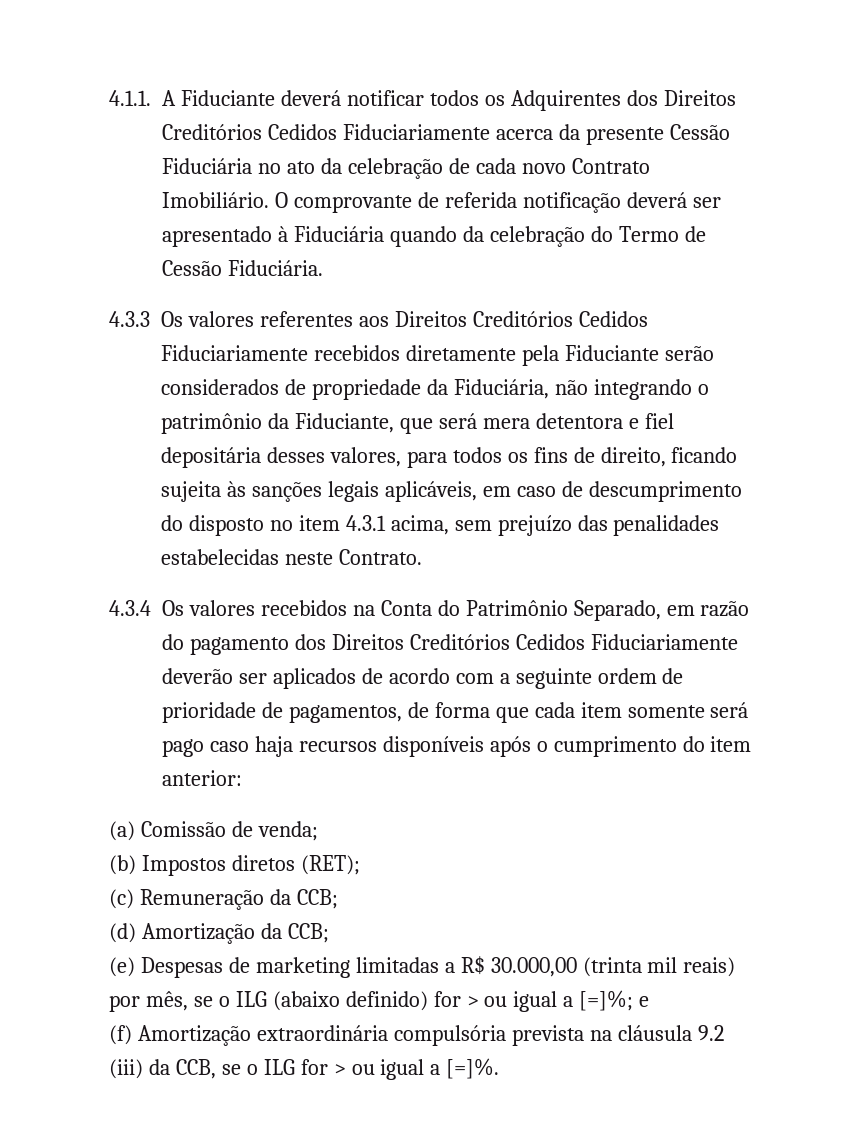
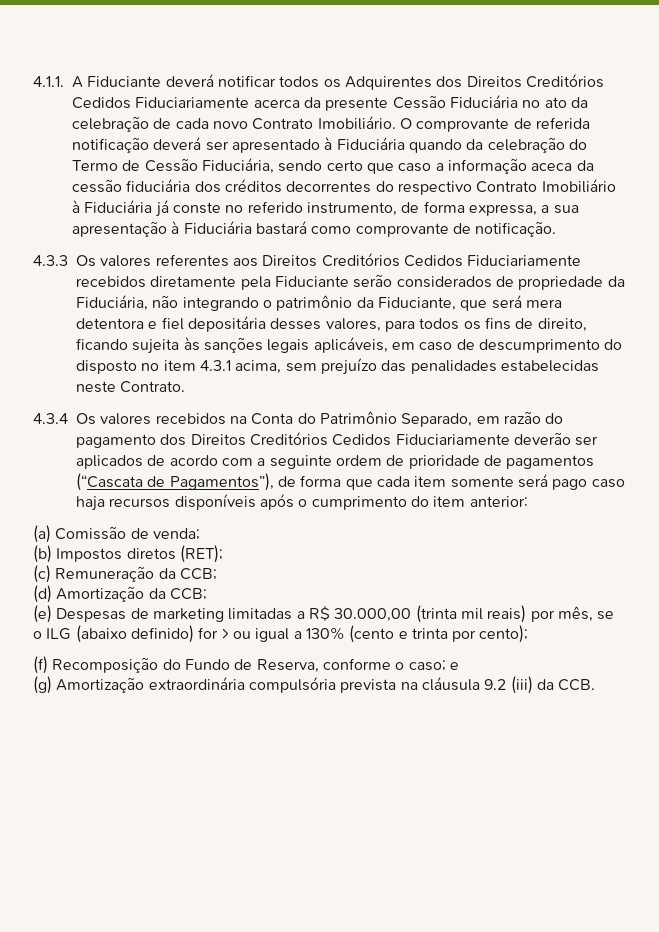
[227,260,323,276] Fiduciária. -> [201,158,594,174] [72,179,616,195] [72,200,579,217] [72,221,557,237] Fiduciária, sendo certo que caso a informação aceca da cessão fiduciária dos créditos decorrentes do respectivo Contrato Imobiliário à Fiduciária já conste no referido instrumento, de forma expressa, a sua apresentação à Fiduciária bastará como comprovante de notificação.
[288,705,402,723] pagamentos, -> [506,455,595,469] [76,473,274,491] pagamentos (“Cascata de Pagamentos”),
[579,990,634,1011] [=]%; -> [305,625,529,643] [33,656,446,674] 130% (cento e trinta por cento); // (f) Recomposição do Fundo de Reserva, conforme o caso;
[109,1025,132,1045] (f) -> [33,676,52,694] (g)
[175,1058,500,1080] CCB, se o ILG for > ou igual a [=]%. -> [558,679,596,691] CCB.

